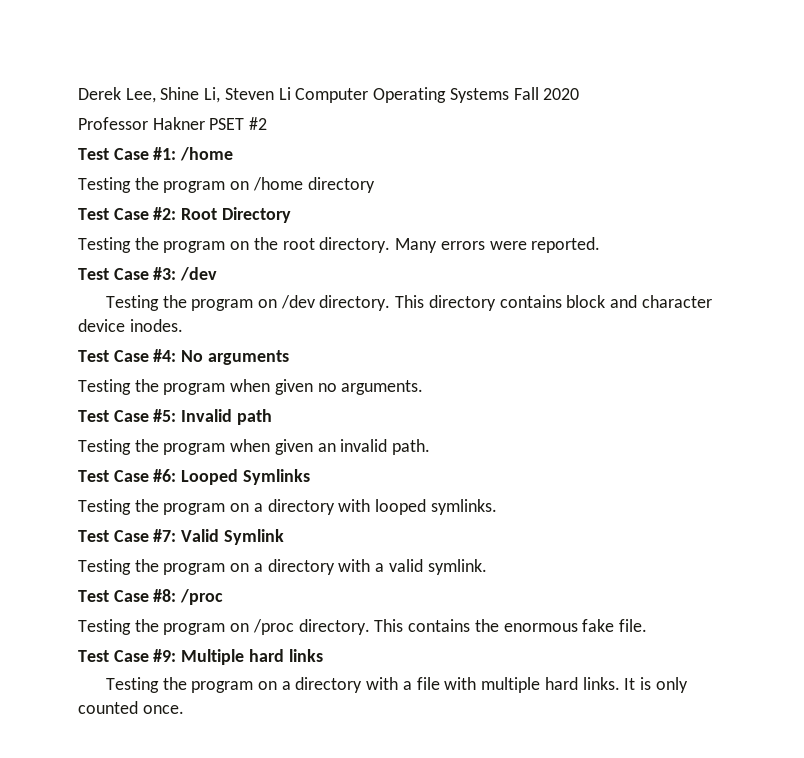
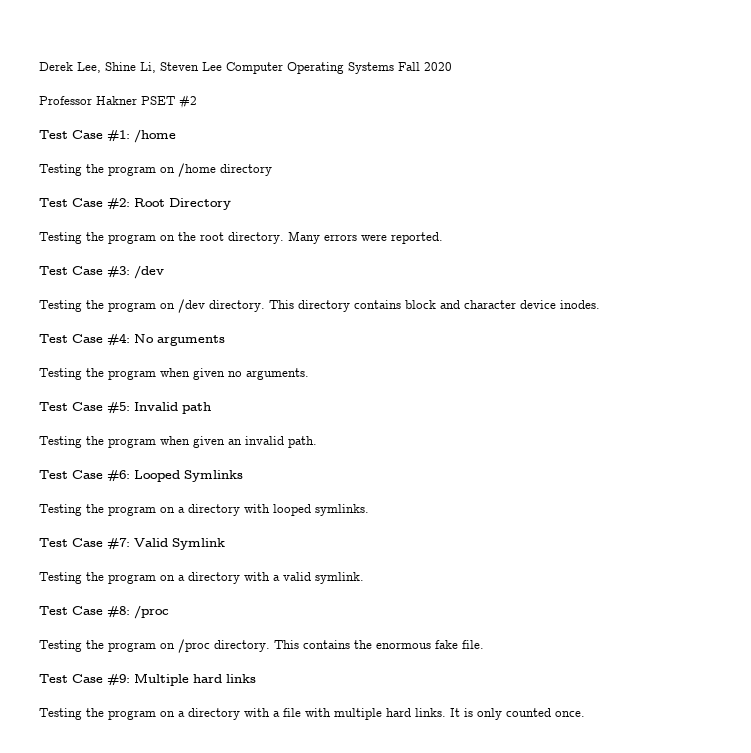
[278,87,291,100] Li -> [202,62,222,71] Lee

